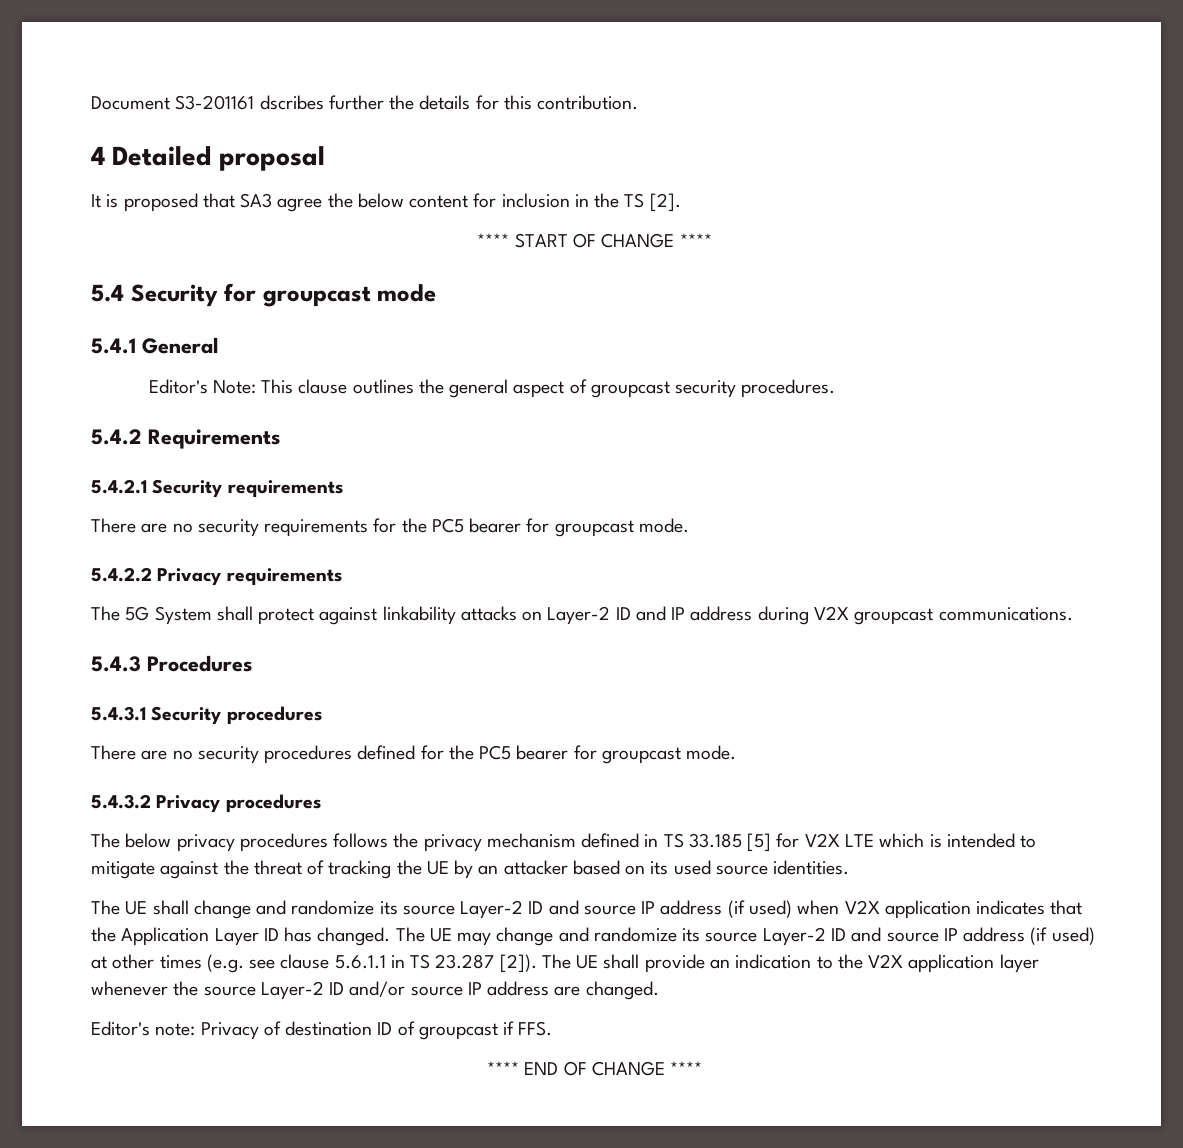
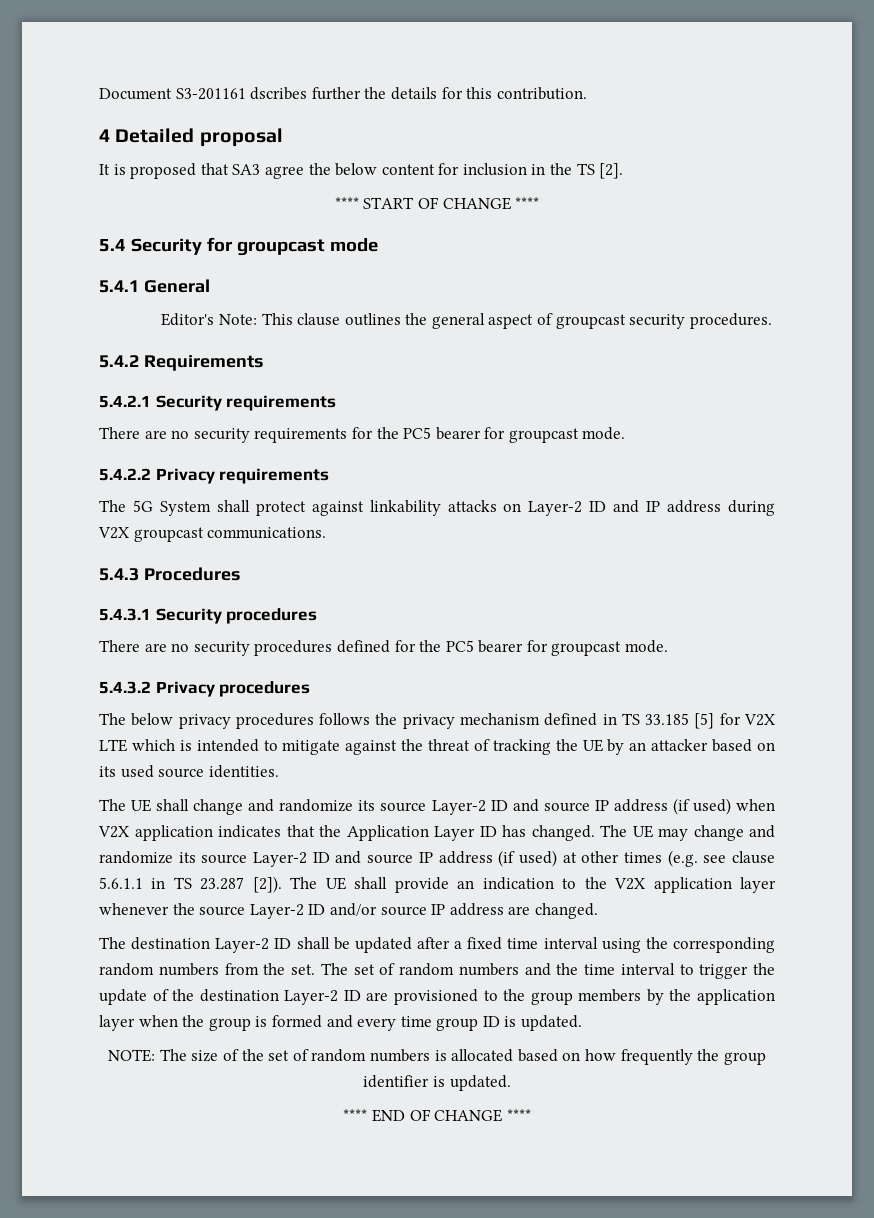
[91,1021,553,1040] Editor's note: Privacy of destination ID of groupcast if FFS. -> [99,937,775,953] [99,963,775,979] [99,989,775,1005] [99,1015,583,1031] [108,1049,766,1065] [363,1075,511,1091] The destination Layer-2 ID shall be updated after a fixed time interval using the corresponding random numbers from the set. The set of random numbers and the time interval to trigger the update of the destination Layer-2 ID are provisioned to the group members by the application layer when the group is formed and every time group ID is updated. // NOTE: The size of the set of random numbers is allocated based on how frequently the group identifier is updated.

